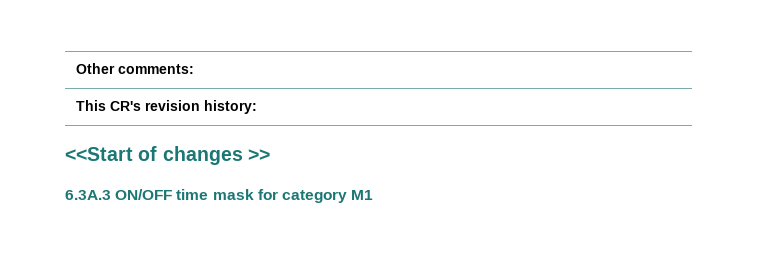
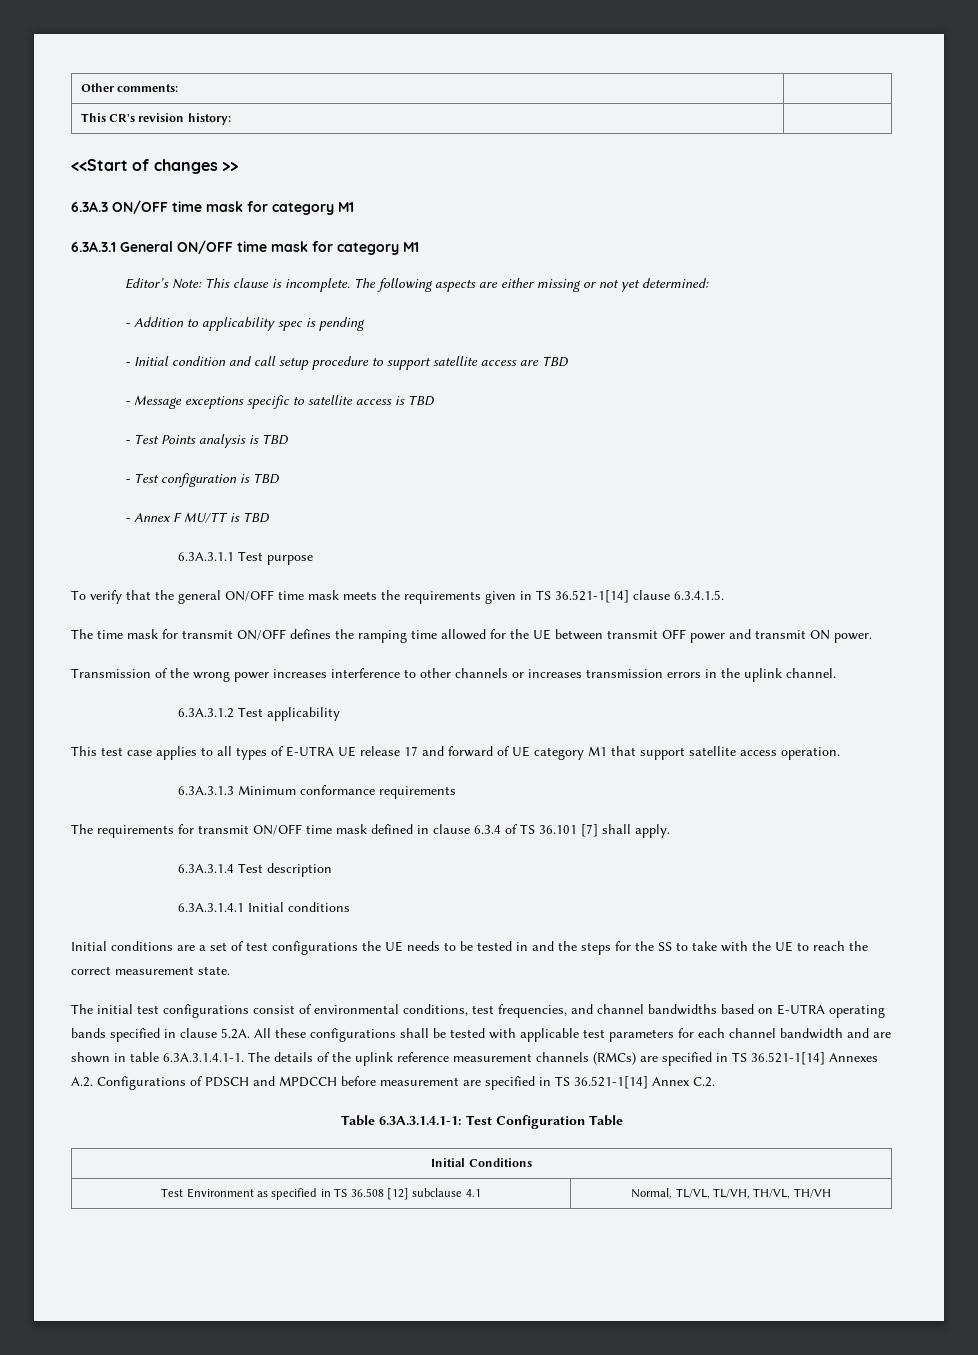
(374, 195) none -> [71,240,419,255] [124,278,709,292] [124,317,365,331] [124,356,569,370] [124,395,435,409] [124,434,289,448] [124,473,280,487] [124,512,270,523] [178,551,314,565] [71,590,724,604] [71,629,872,643] [71,668,836,682] [178,707,341,721] [71,746,840,760] [178,785,457,799] [71,824,670,838] [178,863,333,877] [178,902,351,912] [71,941,868,955] [71,966,230,975] [71,1004,885,1018] [71,1028,891,1042] [71,1052,878,1066] [71,1076,715,1090] [340,1115,623,1129] [431,1158,532,1167] [161,1188,481,1200] [631,1188,831,1199] // 6.3A.3.1 General ON/OFF time mask for category M1 // Editor’s Note: This clause is incomplete. The following aspects are either missing or not yet determined: // - Addition to applicability spec is pending // - Initial condition and call setup procedure to support satellite access are TBD // - Message exceptions specific to satellite access is TBD // - Test Points analysis is TBD // - Test configuration is TBD // - Annex F MU/TT is TBD // 6.3A.3.1.1 Test purpose // To verify that the general ON/OFF time mask meets the requirements given in TS 36.521-1[14] clause 6.3.4.1.5. // The time mask for transmit ON/OFF defines the ramping time allowed for the UE between transmit OFF power and transmit ON power. // Transmission of the wrong power increases interference to other channels or increases transmission errors in the uplink channel. // 6.3A.3.1.2 Test applicability // This test case applies to all types of E-UTRA UE release 17 and forward of UE category M1 that support satellite access operation. // 6.3A.3.1.3 Minimum conformance requirements // The requirements for transmit ON/OFF time mask defined in clause 6.3.4 of TS 36.101 [7] shall apply. // 6.3A.3.1.4 Test description // 6.3A.3.1.4.1 Initial conditions // Initial conditions are a set of test configurations the UE needs to be tested in and the steps for the SS to take with the UE to reach the correct measurement state. // The initial test configurations consist of environmental conditions, test frequencies, and channel bandwidths based on E-UTRA operating bands specified in clause 5.2A. All these configurations shall be tested with applicable test parameters for each channel bandwidth and are shown in table 6.3A.3.1.4.1-1. The details of the uplink reference measurement channels (RMCs) are specified in TS 36.521-1[14] Annexes A.2. Configurations of PDSCH and MPDCCH before measurement are specified in TS 36.521-1[14] Annex C.2. // Table 6.3A.3.1.4.1-1: Test Configuration Table // Initial Conditions // Test Environment as specified in TS 36.508 [12] subclause 4.1 | Normal, TL/VL, TL/VH, TH/VL, TH/VH

